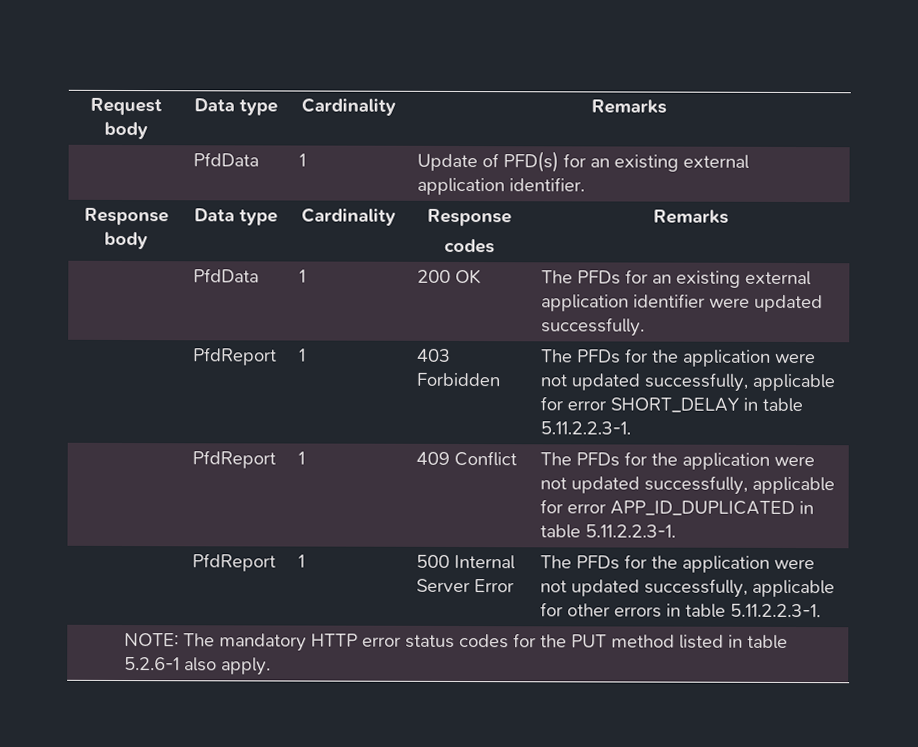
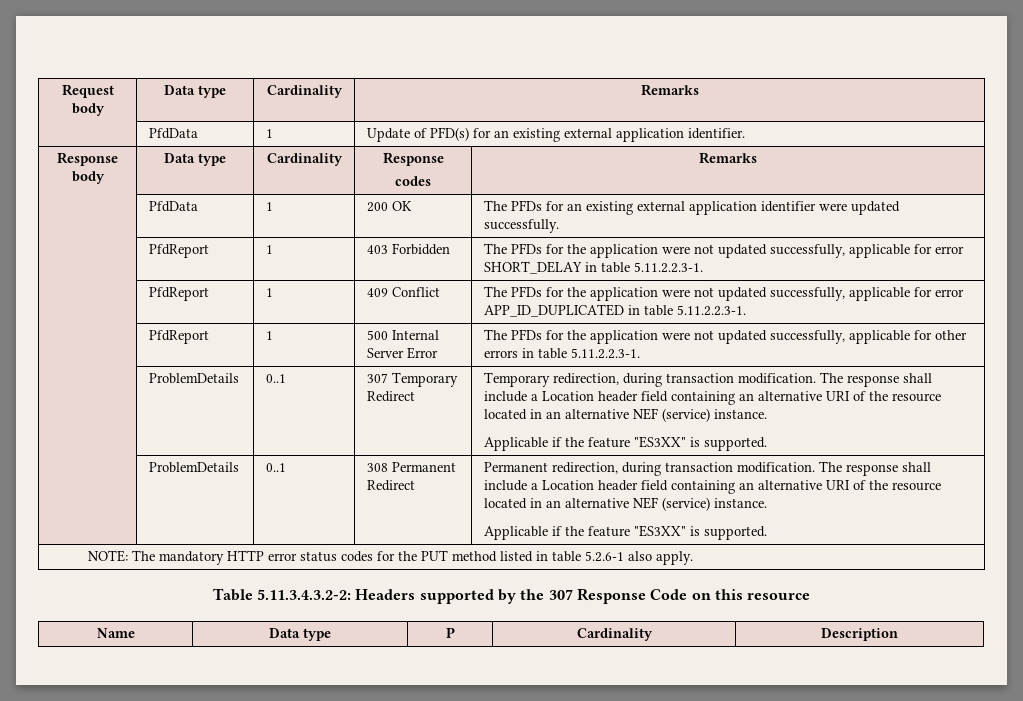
(822, 610) none -> [148,373,239,384] [265,374,286,383] [366,372,458,387] [366,391,415,402] [483,372,932,387] [483,391,941,405] [483,408,767,422] [483,436,767,451] [148,462,239,473] [265,463,286,472] [366,462,456,472] [366,480,415,491] [483,461,931,476] [483,480,941,494] [483,497,767,511] [483,525,767,540] // | ProblemDetails | 0..1 | 307 Temporary Redirect | Temporary redirection, during transaction modification. The response shall include a Location header field containing an alternative URI of the resource located in an alternative NEF (service) instance. // Applicable if the feature "ES3XX" is supported. // | ProblemDetails | 0..1 | 308 Permanent Redirect | Permanent redirection, during transaction modification. The response shall include a Location header field containing an alternative URI of the resource located in an alternative NEF (service) instance. // Applicable if the feature "ES3XX" is supported.
(271, 666) none -> [212,588,811,604] [96,628,135,638] [269,628,331,641] [445,627,455,638] [576,628,653,641] [821,628,898,641] // Table 5.11.3.4.3.2-2: Headers supported by the 307 Response Code on this resource // Name | Data type | P | Cardinality | Description

